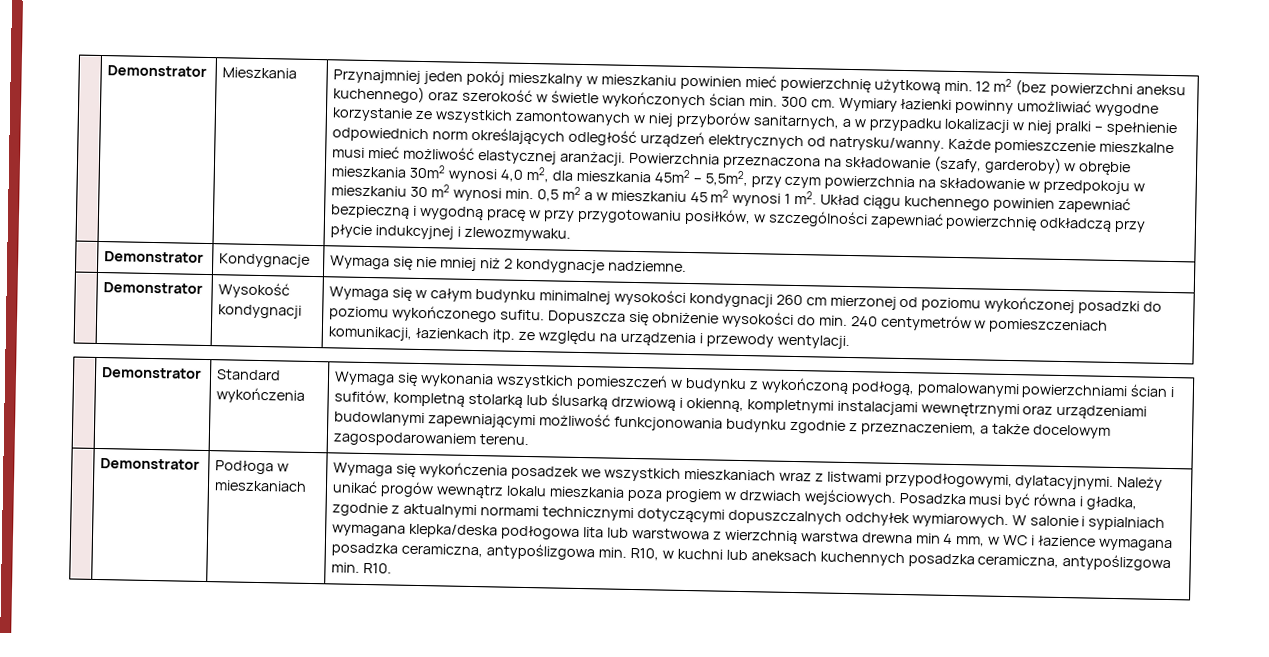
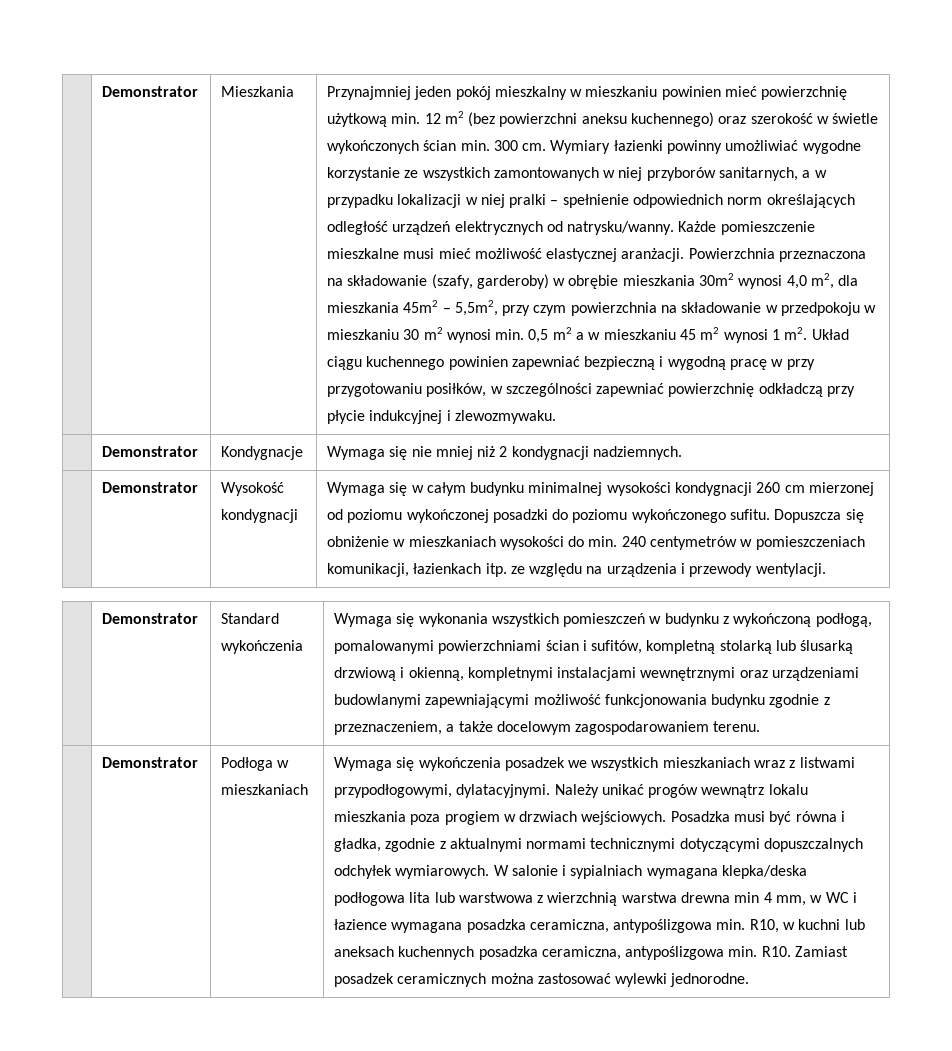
[515,258,687,274] kondygnacje nadziemne. -> [511,446,683,460] kondygnacji nadziemnych.
(719, 318) none -> [393,536,496,547] w mieszkaniach
(393, 568) none -> [795,946,849,957] [333,973,750,987] Zamiast posadzek ceramicznych można zastosować wylewki jednorodne.

